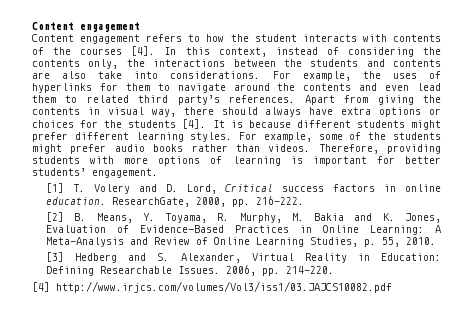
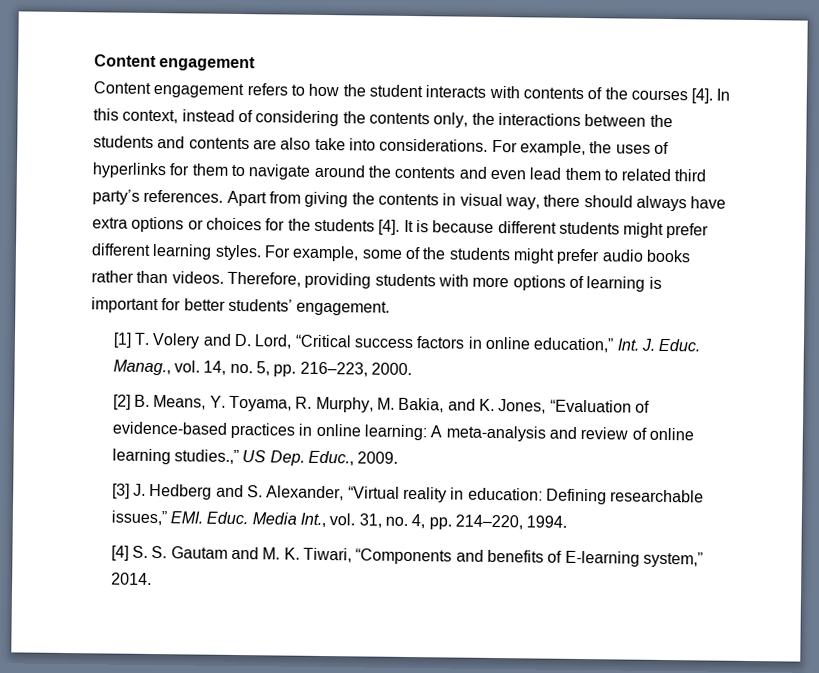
[225,184,274,192] Critical -> [294,334,352,348] “Critical
[46,196,305,207] education. ResearchGate, 2000, pp. 216-222. -> [533,337,701,353] [112,359,413,377] education,” Int. J. Educ. Manag., vol. 14, no. 5, pp. 216–223, 2000.
[314,213,345,221] Bakia -> [398,397,445,413] Bakia,
[46,225,442,235] [46,237,437,247] Evaluation of Evidence-Based Practices in Online Learning: A Meta-Analysis and Review of Online Learning Studies, p. 55, 2010. -> [549,399,650,413] [111,421,695,442] [111,448,399,466] “Evaluation of evidence-based practices in online learning: A meta-analysis and review of online learning studies.,” US Dep. Educ., 2009.
(65, 257) none -> [133,483,147,496] J.
[251,253,441,263] [46,265,335,276] [32,281,392,293] Virtual Reality in Education: Defining Researchable Issues. 2006, pp. 214-220. // [4] http://www.irjcs.com/volumes/Vol3/iss1/03.JAJCS10082.pdf -> [347,486,705,505] [110,510,568,530] [110,545,703,568] [110,572,152,585] “Virtual reality in education: Defining researchable issues,” EMI. Educ. Media Int., vol. 31, no. 4, pp. 214–220, 1994. // [4] S. S. Gautam and M. K. Tiwari, “Components and benefits of E-learning system,” 2014.

